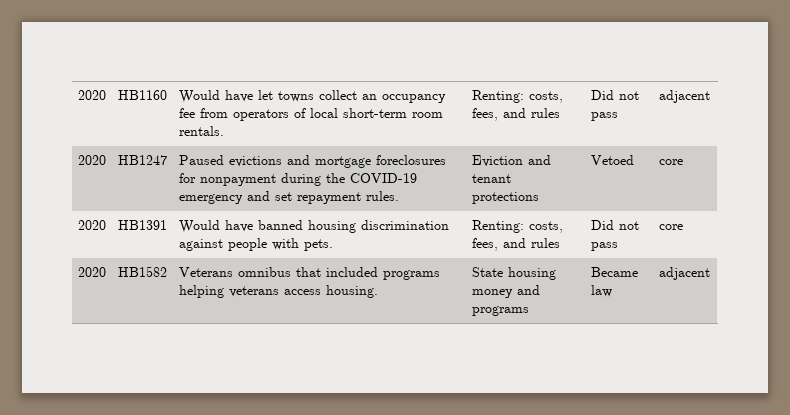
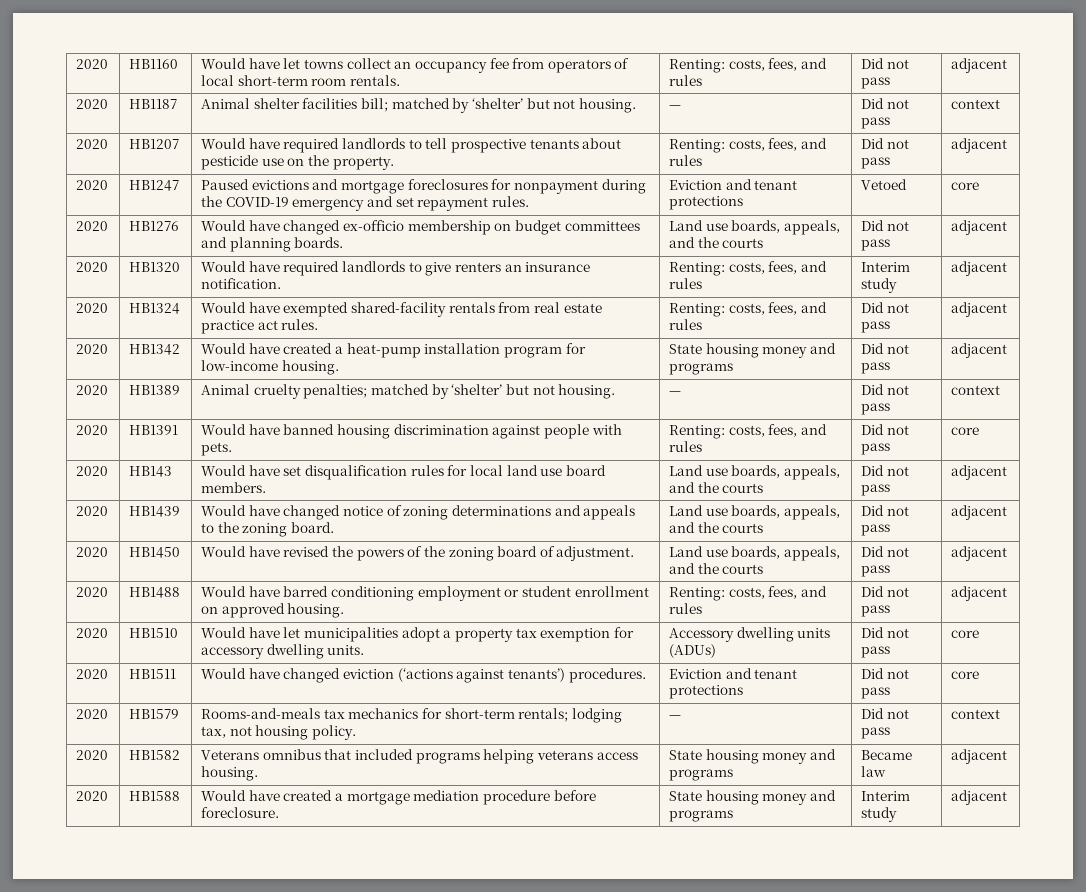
(710, 96) none -> [76,99,109,109] [129,99,178,109] [201,98,636,113] [669,105,682,109] [861,98,909,109] [861,117,891,129] [951,99,1001,109] [76,139,109,149] [129,139,180,149] [201,138,622,153] [201,155,394,170] [669,138,827,153] [669,155,703,166] [861,138,909,149] [861,157,891,169] [951,138,1008,153] // 2020 | HB1187 | Animal shelter facilities bill; matched by ‘shelter’ but not housing. | — | Did not pass | context // 2020 | HB1207 | Would have required landlords to tell prospective tenants about pesticide use on the property. | Renting: costs, fees, and rules | Did not pass | adjacent
(683, 162) none -> [76,221,109,231] [129,221,180,231] [201,220,640,235] [201,237,344,252] [669,220,840,235] [669,237,764,248] [861,220,909,231] [861,239,891,251] [951,220,1008,235] [76,262,109,272] [129,262,181,272] [201,261,591,276] [201,278,282,289] [669,261,827,276] [669,278,703,289] [861,262,911,272] [861,278,898,293] [951,261,1008,276] [76,303,109,313] [129,303,181,314] [201,302,602,317] [201,319,319,334] [669,302,827,317] [669,319,703,330] [861,302,909,313] [861,321,891,333] [951,302,1008,317] [76,344,109,354] [129,344,181,355] [201,343,586,358] [201,360,339,375] [669,343,836,358] [669,363,734,375] [861,343,909,354] [861,362,891,374] [951,343,1008,358] [76,385,109,395] [129,385,181,395] [201,384,616,399] [669,391,682,395] [861,384,909,395] [861,403,891,415] [951,385,1001,395] // 2020 | HB1276 | Would have changed ex-officio membership on budget committees and planning boards. | Land use boards, appeals, and the courts | Did not pass | adjacent // 2020 | HB1320 | Would have required landlords to give renters an insurance notification. | Renting: costs, fees, and rules | Interim study | adjacent // 2020 | HB1324 | Would have exempted shared-facility rentals from real estate practice act rules. | Renting: costs, fees, and rules | Did not pass | adjacent // 2020 | HB1342 | Would have created a heat-pump installation program for low-income housing. | State housing money and programs | Did not pass | adjacent // 2020 | HB1389 | Animal cruelty penalties; matched by ‘shelter’ but not housing. | — | Did not pass | context
(683, 227) none -> [76,466,109,476] [129,466,173,477] [201,465,606,480] [201,482,267,493] [669,465,840,480] [669,482,764,493] [861,465,909,476] [861,484,891,496] [951,465,1008,480] [76,506,109,516] [129,506,181,517] [201,505,636,520] [201,522,334,537] [669,505,840,520] [669,522,764,533] [861,505,909,516] [861,524,891,536] [951,505,1008,520] [76,547,109,557] [129,547,181,558] [201,546,635,561] [669,546,840,561] [669,563,764,574] [861,546,909,557] [861,565,891,577] [951,546,1008,561] [76,587,109,597] [129,587,181,598] [201,586,649,601] [201,603,345,618] [669,586,827,601] [669,603,703,614] [861,586,909,597] [861,605,891,617] [951,586,1008,601] [76,628,109,638] [129,628,179,638] [201,627,634,642] [201,644,365,659] [669,627,831,642] [669,644,717,658] [861,627,909,638] [861,646,891,658] [951,630,980,638] [76,669,109,679] [129,669,177,679] [201,668,646,683] [669,668,798,679] [669,685,744,699] [861,668,909,679] [861,687,891,699] [951,671,980,679] [76,709,109,719] [129,709,180,719] [201,708,622,723] [201,725,356,740] [669,715,682,719] [861,708,909,719] [861,727,891,739] [951,709,1001,719] // 2020 | HB143 | Would have set disqualification rules for local land use board members. | Land use boards, appeals, and the courts | Did not pass | adjacent // 2020 | HB1439 | Would have changed notice of zoning determinations and appeals to the zoning board. | Land use boards, appeals, and the courts | Did not pass | adjacent // 2020 | HB1450 | Would have revised the powers of the zoning board of adjustment. | Land use boards, appeals, and the courts | Did not pass | adjacent // 2020 | HB1488 | Would have barred conditioning employment or student enrollment on approved housing. | Renting: costs, fees, and rules | Did not pass | adjacent // 2020 | HB1510 | Would have let municipalities adopt a property tax exemption for accessory dwelling units. | Accessory dwelling units (ADUs) | Did not pass | core // 2020 | HB1511 | Would have changed eviction (‘actions against tenants’) procedures. | Eviction and tenant protections | Did not pass | core // 2020 | HB1579 | Rooms-and-meals tax mechanics for short-term rentals; lodging tax, not housing policy. | — | Did not pass | context
(710, 273) none -> [76,791,109,801] [129,791,181,801] [201,790,596,805] [201,807,280,818] [669,790,836,805] [669,810,734,822] [861,791,911,801] [861,807,898,822] [951,790,1008,805] // 2020 | HB1588 | Would have created a mortgage mediation procedure before foreclosure. | State housing money and programs | Interim study | adjacent

